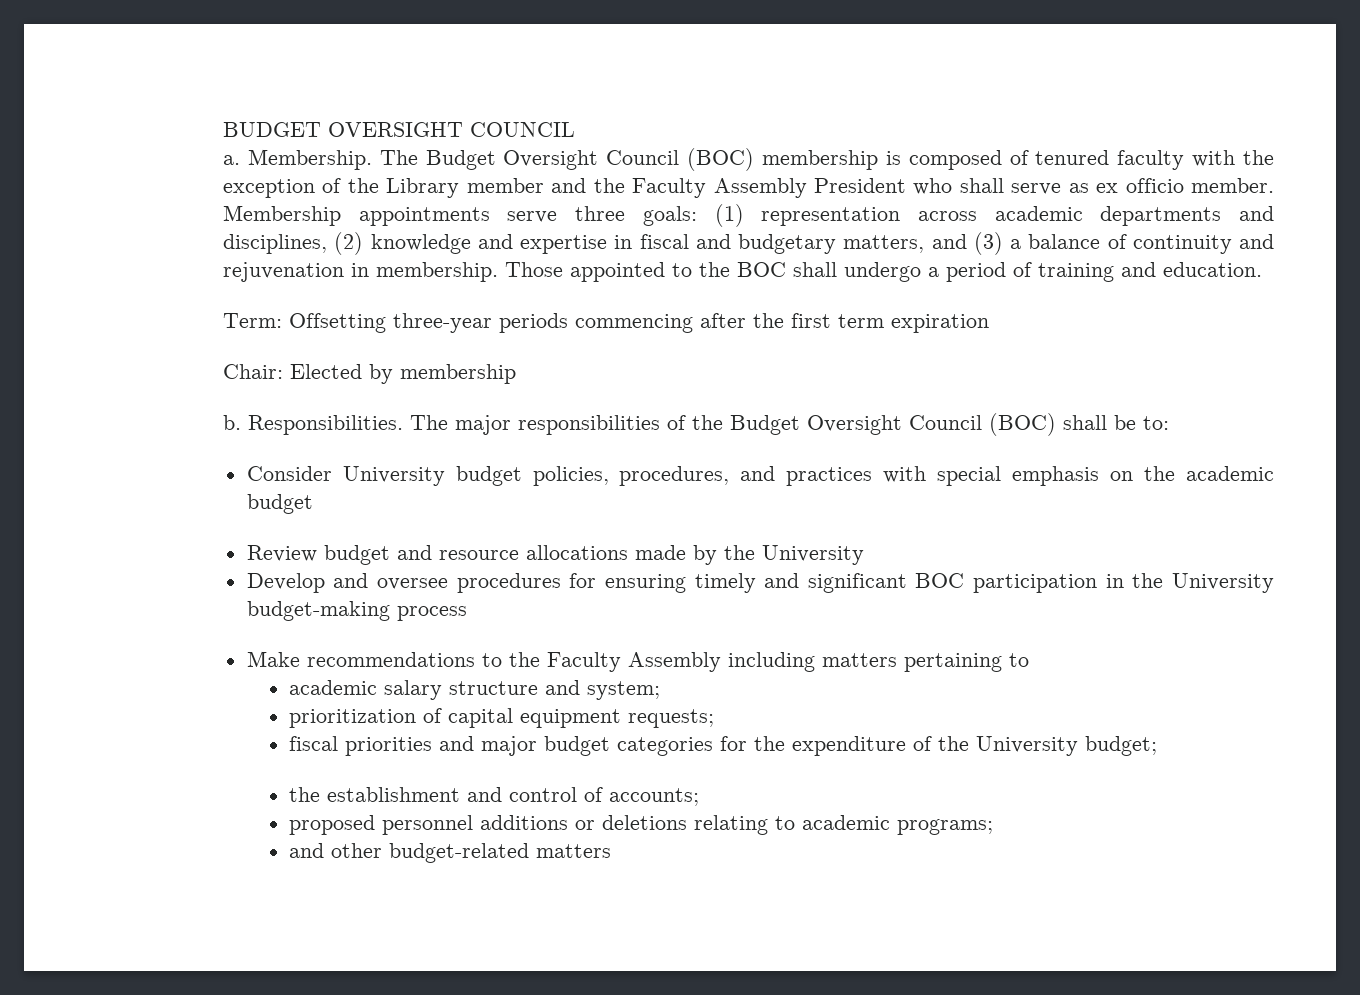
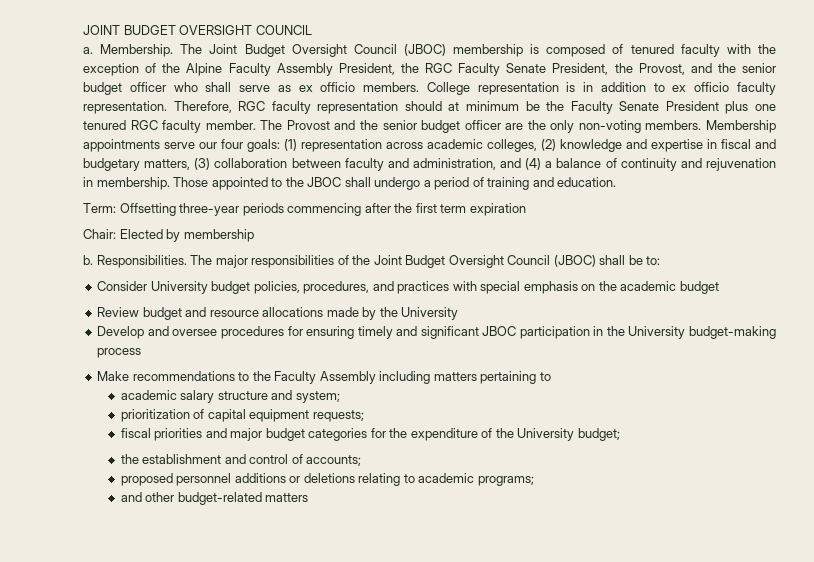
(223, 129) none -> [83,25,121,35] JOINT
[425,148,755,171] Budget Oversight Council (BOC) -> [209,44,446,57] Joint Budget Oversight Council (JBOC)
[386,178,906,198] Library member and the Faculty Assembly President -> [186,63,776,76] [83,82,166,95] Alpine Faculty Assembly President, the RGC Faculty Senate President, the Provost, and the senior budget officer
[1190,178,1274,193] member. -> [363,82,776,95] [83,101,777,114] [83,120,702,133] members. College representation is in addition to ex officio faculty representation. Therefore, RGC faculty representation should at minimum be the Faculty Senate President plus one tenured RGC faculty member. The Provost and the senior budget officer are the only non-voting members.
[575,206,626,221] three -> [199,139,244,149] our four
[1100,206,1275,226] [223,234,328,254] departments and disciplines, -> [487,139,538,152] colleges,
[931,232,1003,255] and (3) -> [194,158,542,171] (3) collaboration between faculty and administration, and (4)
[737,262,787,277] BOC -> [307,177,342,187] JBOC
[730,413,1057,436] Budget Oversight Council (BOC) -> [373,255,596,268] Joint Budget Oversight Council (JBOC)
[915,573,965,588] BOC -> [482,326,517,336] JBOC

